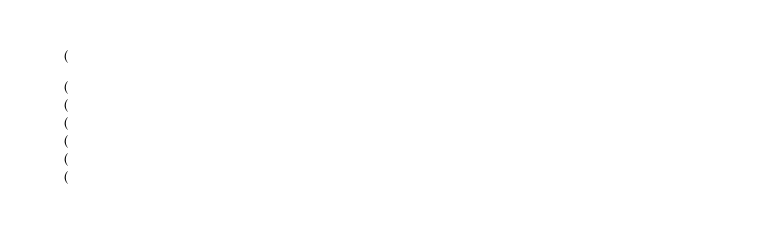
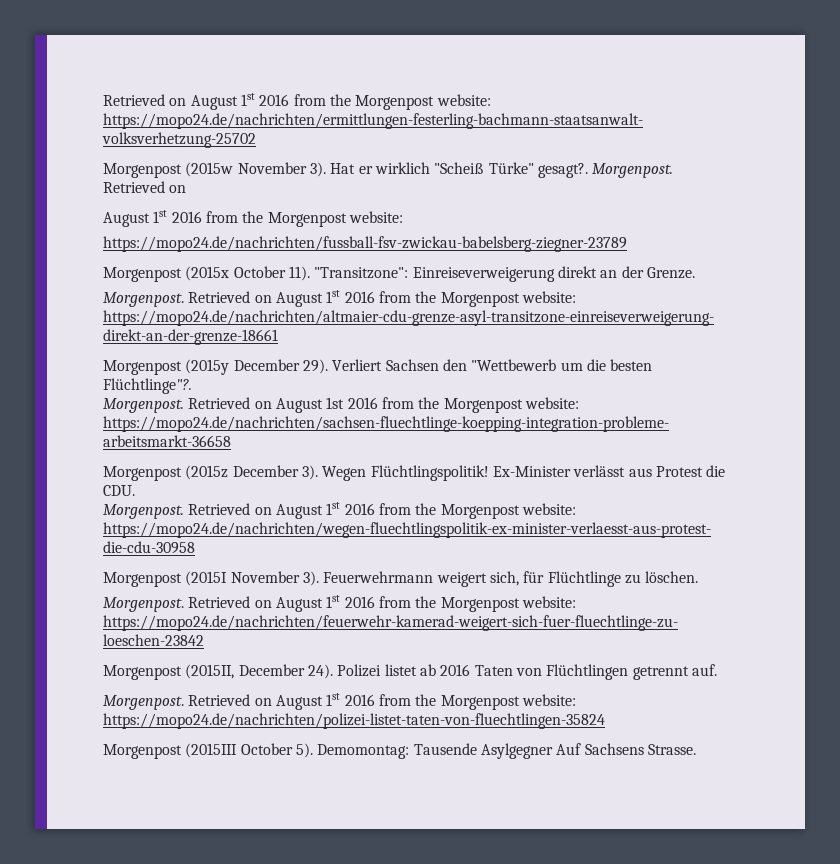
[64,50,68,63] [64,81,68,94] [64,99,68,112] [64,117,68,130] [64,135,68,148] [64,153,68,166] [64,171,68,184] ( // ( // ( // ( // ( // ( // ( -> [103,93,491,110] [103,113,643,129] [102,132,256,148] [103,162,674,178] [103,181,187,193] [103,210,403,227] [103,236,627,252] [103,266,695,282] [103,290,576,307] [103,310,714,326] [103,329,278,345] [103,359,653,375] [103,378,192,394] [103,397,579,413] [103,416,669,432] [103,435,231,447] [103,465,726,481] [103,485,135,496] [103,502,576,519] [103,522,711,538] [103,541,195,554] [103,571,699,587] [103,595,576,612] [103,615,678,631] [103,634,204,646] [103,664,717,680] [103,693,576,710] [103,713,605,729] [103,743,696,759] Retrieved on August 1st 2016 from the Morgenpost website: https://mopo24.de/nachrichten/ermittlungen-festerling-bachmann-staatsanwalt- volksverhetzung-25702 // Morgenpost (2015w November 3). Hat er wirklich "Scheiß Türke" gesagt?. Morgenpost. Retrieved on // August 1st 2016 from the Morgenpost website: // https://mopo24.de/nachrichten/fussball-fsv-zwickau-babelsberg-ziegner-23789 // Morgenpost (2015x October 11). "Transitzone": Einreiseverweigerung direkt an der Grenze. // Morgenpost. Retrieved on August 1st 2016 from the Morgenpost website: https://mopo24.de/nachrichten/altmaier-cdu-grenze-asyl-transitzone-einreiseverweigerung- direkt-an-der-grenze-18661 // Morgenpost (2015y December 29). Verliert Sachsen den "Wettbewerb um die besten Flüchtlinge"?. // Morgenpost. Retrieved on August 1st 2016 from the Morgenpost website: https://mopo24.de/nachrichten/sachsen-fluechtlinge-koepping-integration-probleme- arbeitsmarkt-36658 // Morgenpost (2015z December 3). Wegen Flüchtlingspolitik! Ex-Minister verlässt aus Protest die CDU. // Morgenpost. Retrieved on August 1st 2016 from the Morgenpost website: https://mopo24.de/nachrichten/wegen-fluechtlingspolitik-ex-minister-verlaesst-aus-protest- die-cdu-30958 // Morgenpost (2015I November 3). Feuerwehrmann weigert sich, für Flüchtlinge zu löschen. // Morgenpost. Retrieved on August 1st 2016 from the Morgenpost website: https://mopo24.de/nachrichten/feuerwehr-kamerad-weigert-sich-fuer-fluechtlinge-zu- loeschen-23842 // Morgenpost (2015II, December 24). Polizei listet ab 2016 Taten von Flüchtlingen getrennt auf. // Morgenpost. Retrieved on August 1st 2016 from the Morgenpost website: https://mopo24.de/nachrichten/polizei-listet-taten-von-fluechtlingen-35824 // Morgenpost (2015III October 5). Demomontag: Tausende Asylgegner Auf Sachsens Strasse.

